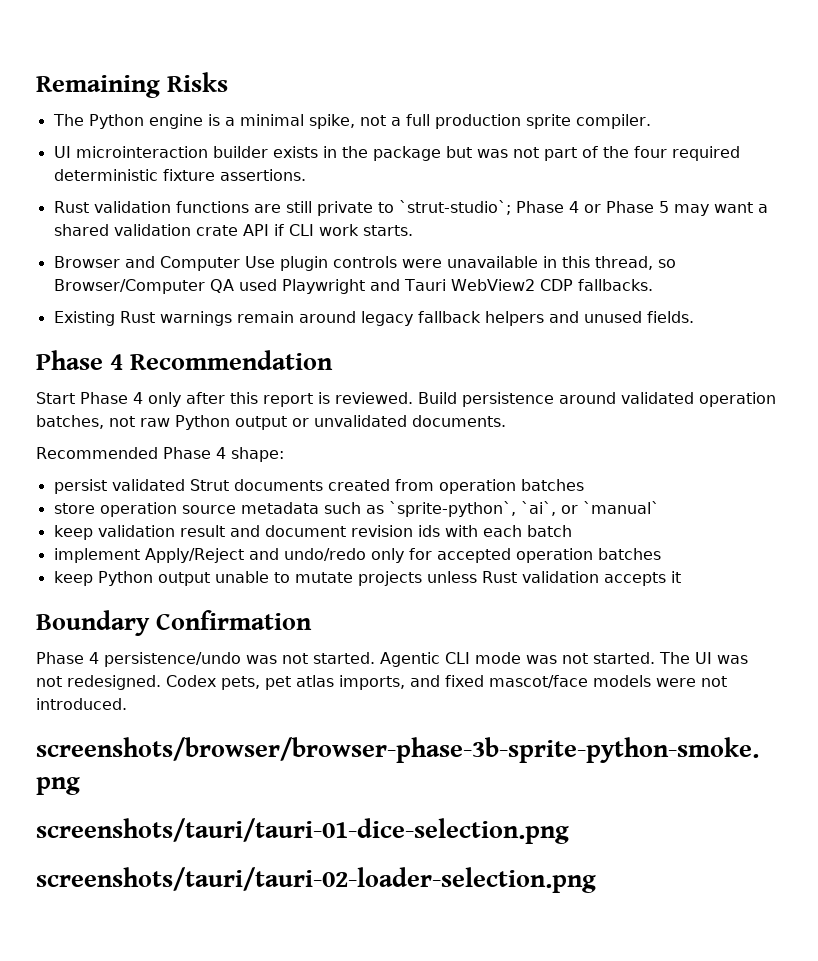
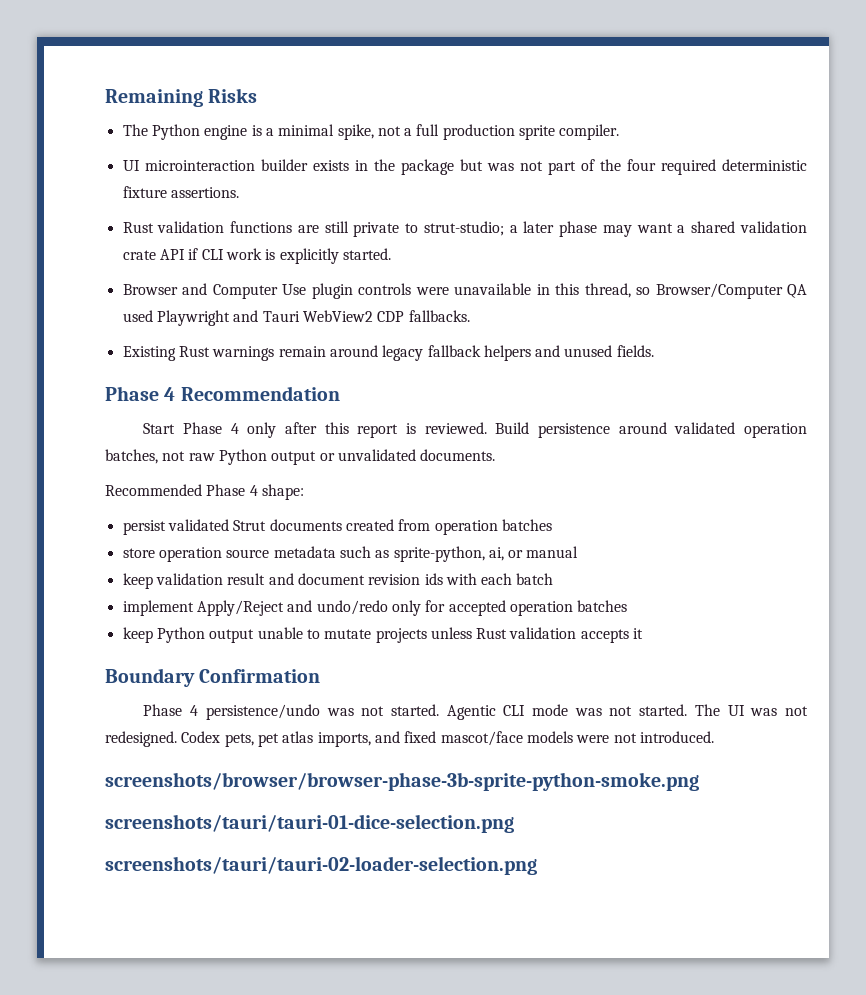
[398,200,669,215] `strut-studio`; Phase 4 or Phase 5 -> [423,221,598,237] strut-studio; a later phase
[362,225,413,236] starts. -> [265,248,391,264] is explicitly started.
[388,501,659,517] `sprite-python`, `ai`, or `manual` -> [393,546,579,562] sprite-python, ai, or manual

